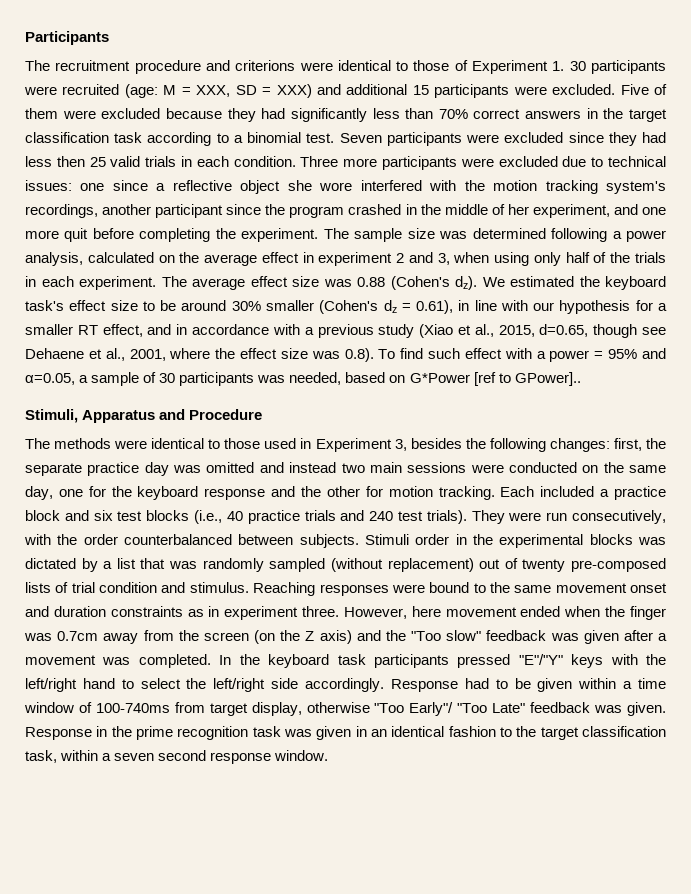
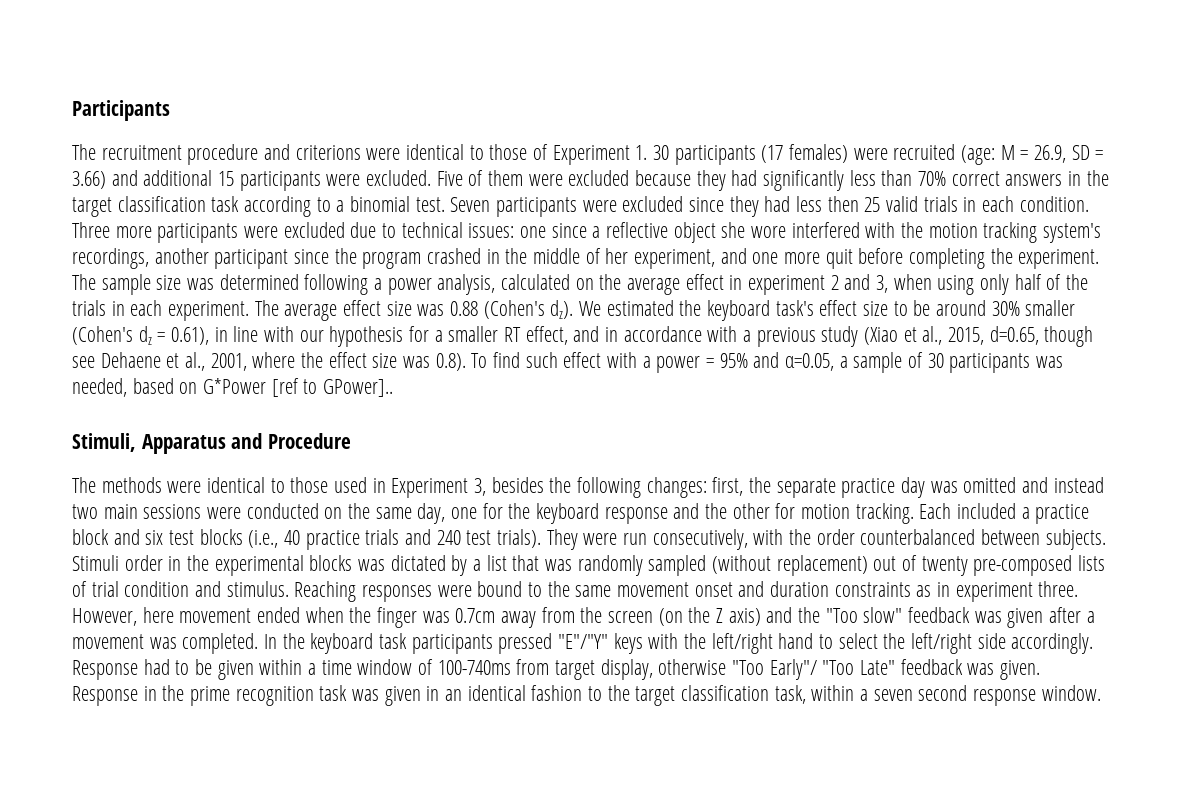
(666, 67) none -> [761,144,849,163] (17 females)
[196,85,231,97] XXX, -> [1034,145,1067,163] 26.9,
[276,84,312,98] XXX) -> [72,171,106,189] 3.66)

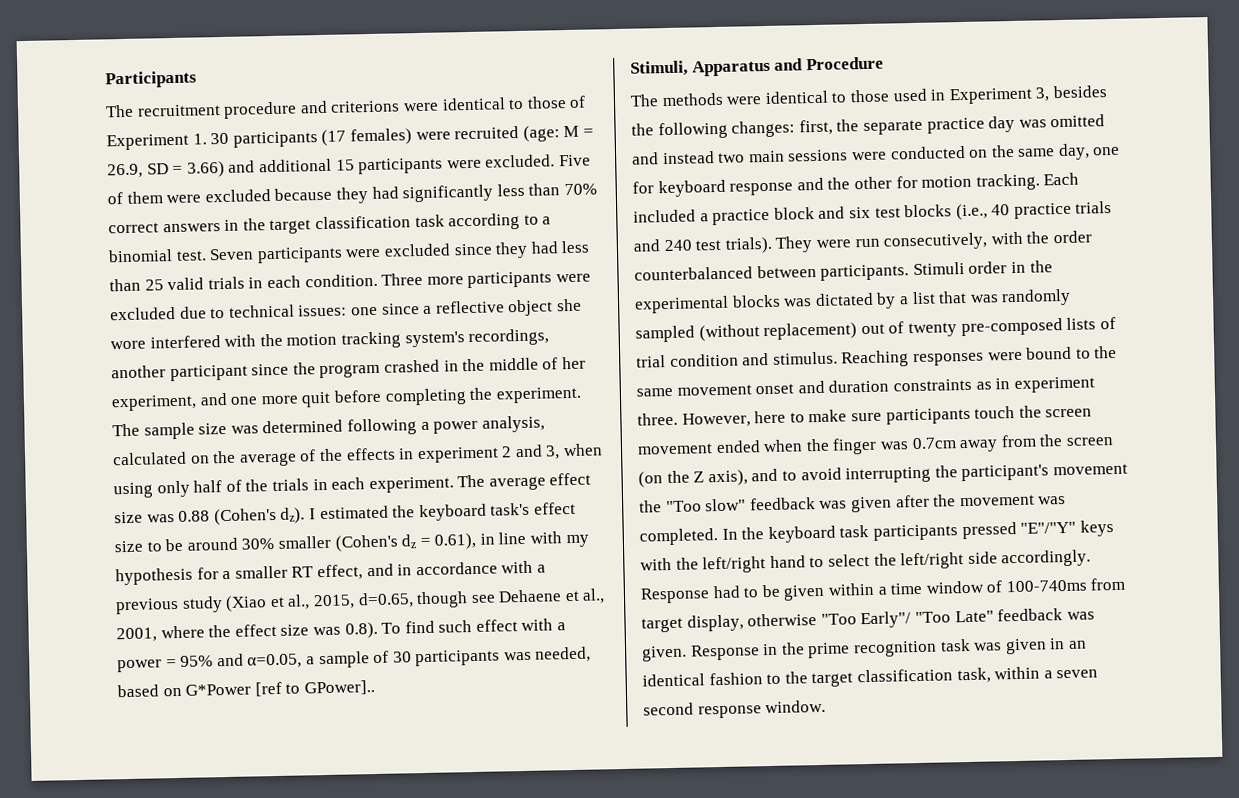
[827,196,859,212] then -> [109,278,141,292] than
[685,274,724,290] effect -> [299,447,396,462] of the effects
[579,301,602,316] We -> [308,508,316,520] I
[299,330,324,342] our -> [565,534,589,548] my
[508,503,531,519] the -> (654, 187) none
[1045,529,1106,550] subjects. -> [820,264,910,281] participants.
(174, 615) none -> [789,405,1093,425] to make sure participants touch the screen
[728,607,793,626] axis) and -> [707,463,1128,487] axis), and to avoid interrupting the participant's movement
[1086,611,1095,623] a -> [933,494,957,507] the

